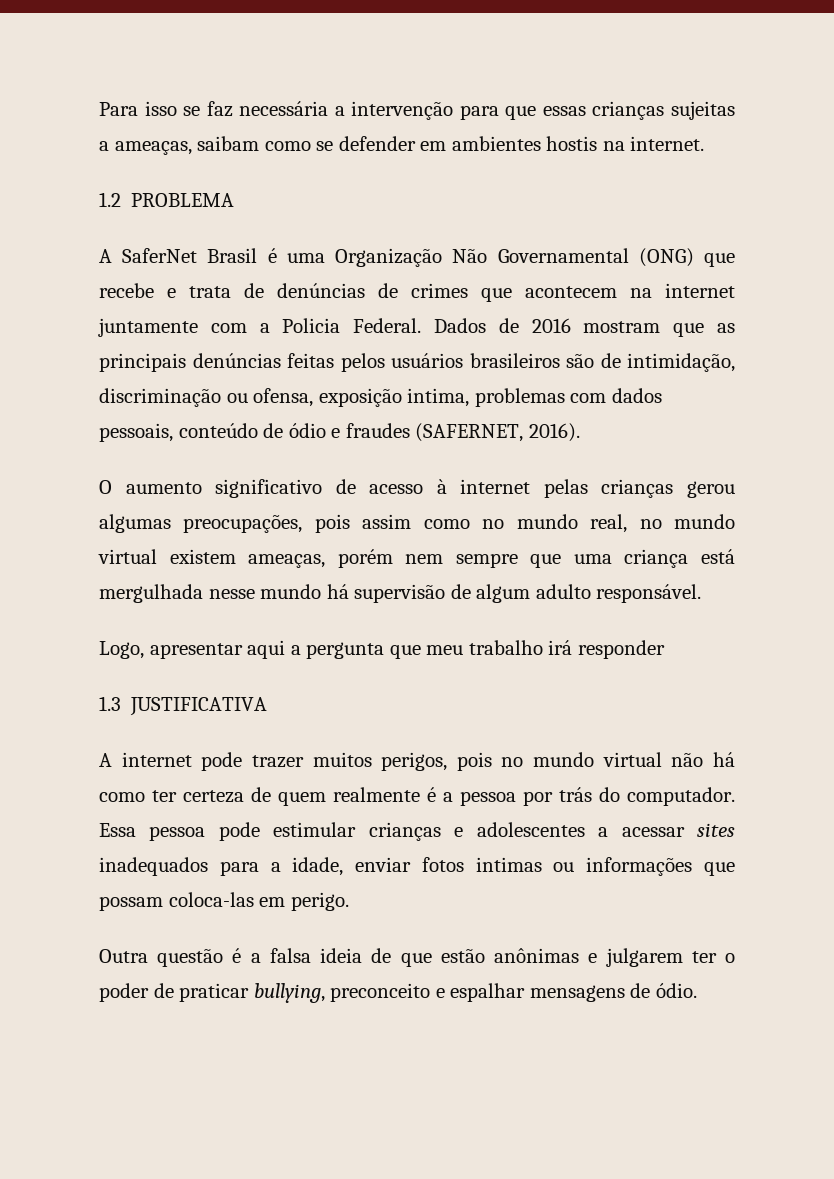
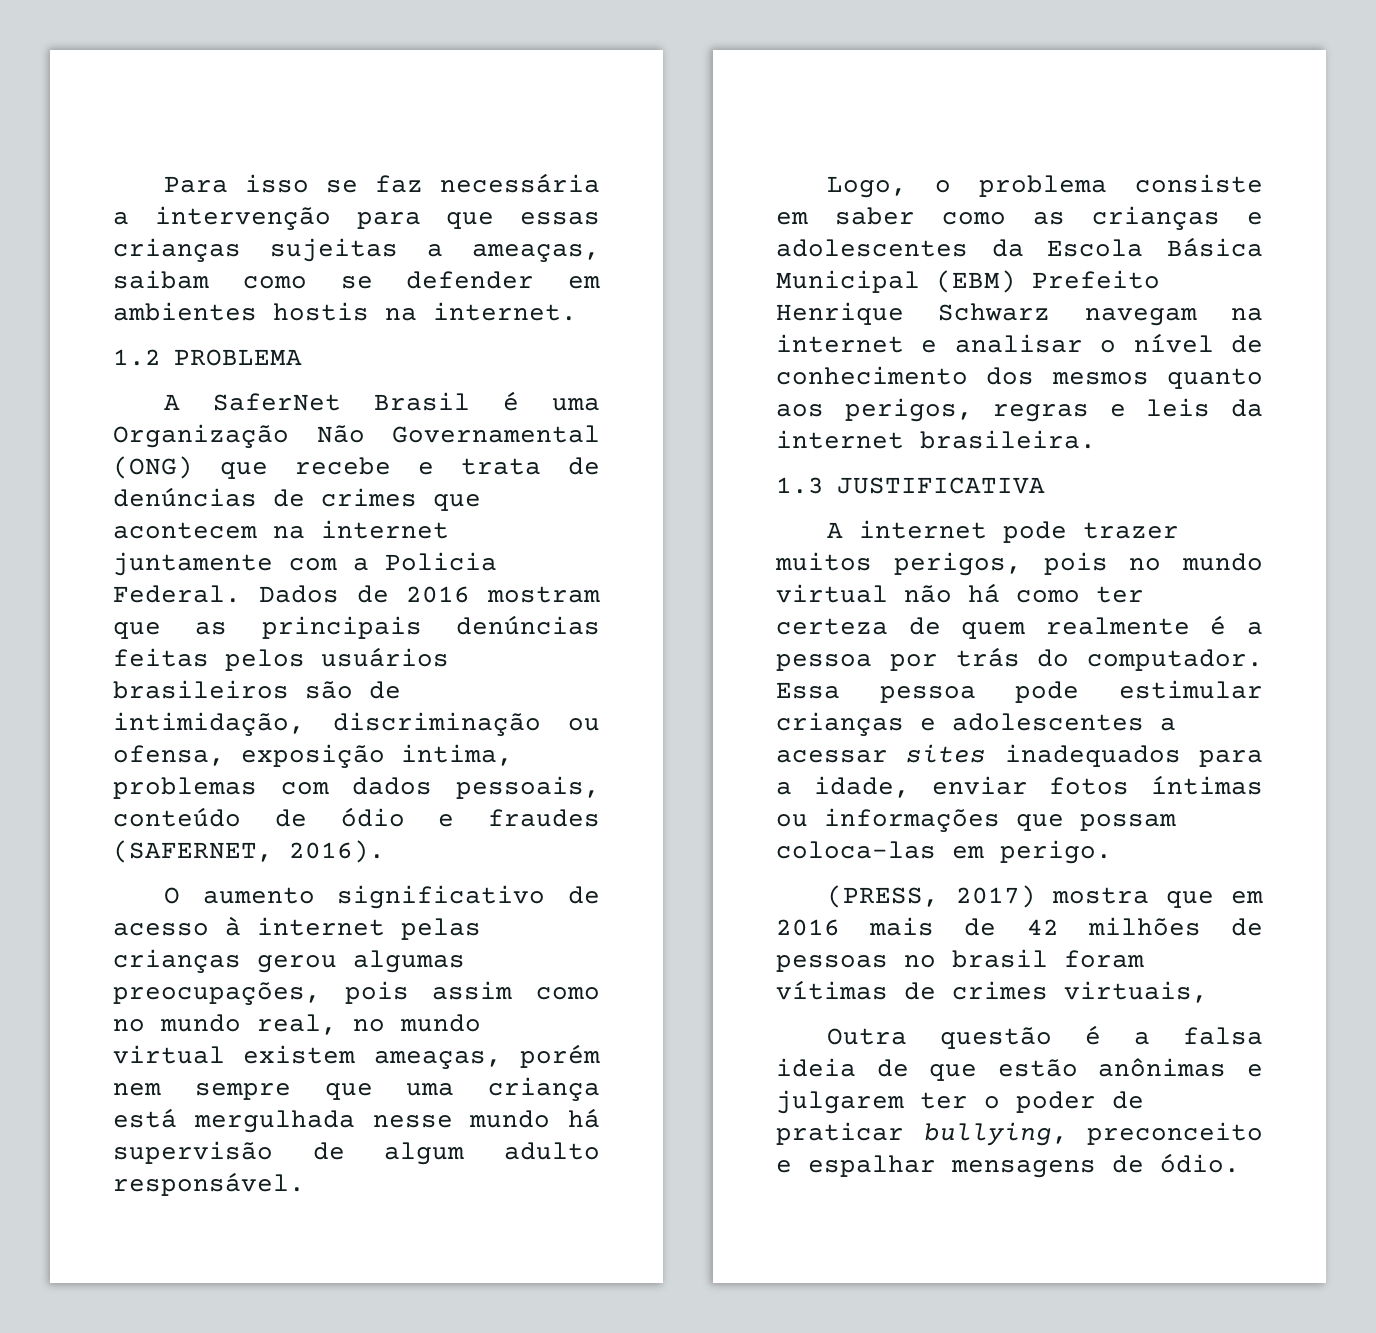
[149,640,665,659] apresentar aqui a pergunta que meu trabalho irá responder -> [935,174,1263,197] [776,206,1263,230] [776,237,1263,257] [776,270,1160,293] [776,302,1263,326] [776,333,1263,353] [776,366,1263,389] [776,398,1263,422] [776,430,1096,449] o problema consiste em saber como as crianças e adolescentes da Escola Básica Municipal (EBM) Prefeito Henrique Schwarz navegam na internet e analisar o nível de conhecimento dos mesmos quanto aos perigos, regras e leis da internet brasileira.
[475,857,542,872] intimas -> [1151,775,1263,795] íntimas
(349, 901) none -> [827,885,1263,908] [776,917,1263,936] [776,949,1144,972] [776,980,1208,1003] // (PRESS, 2017) mostra que em 2016 mais de 42 milhões de pessoas no brasil foram vítimas de crimes virtuais,

